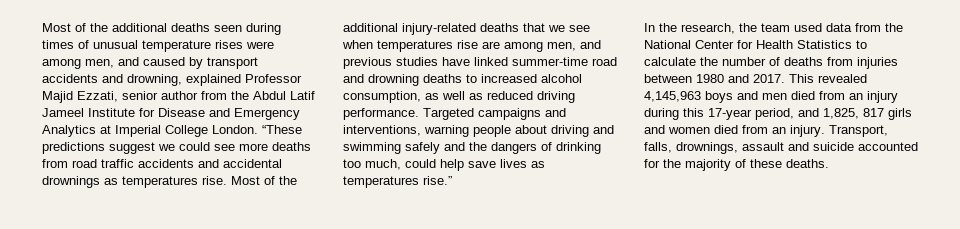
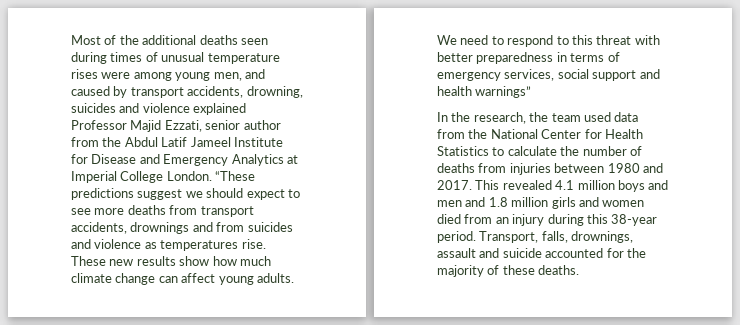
(81, 64) none -> [175,72,211,81] young
[42,74,182,86] accidents and drowning, -> [187,86,303,98] [71,103,190,113] accidents, drowning, suicides and violence
[179,142,210,151] could -> [206,188,300,200] should expect to
[72,159,282,168] [42,176,297,188] [343,23,590,35] [342,40,601,52] [343,57,617,69] [343,74,582,86] [343,91,575,103] [343,108,566,120] [343,125,614,137] [343,142,601,154] [343,159,545,171] [343,176,452,188] road traffic accidents and accidental drownings as temperatures rise. Most of the additional injury-related deaths that we see when temperatures rise are among men, and previous studies have linked summer-time road and drowning deaths to increased alcohol consumption, as well as reduced driving performance. Targeted campaigns and interventions, warning people about driving and swimming safely and the dangers of drinking too much, could help save lives as temperatures rise.” -> [200,206,254,217] [71,222,293,234] [71,239,266,251] [71,256,271,266] [71,273,294,285] [437,35,660,47] [437,52,620,64] [437,69,660,81] [437,86,532,98] transport accidents, drownings and from suicides and violence as temperatures rise. These new results show how much climate change can affect young adults. We need to respond to this threat with better preparedness in terms of emergency services, social support and health warnings”
[644,91,701,102] 4,145,963 -> [555,180,615,190] 4.1 million
(787, 96) none -> [465,197,645,209] and 1.8 million girls and women
[708,108,912,120] [644,125,825,137] 17-year period, and 1,825, 817 girls and women died from an injury. -> [611,214,658,226] [437,231,476,243] 38-year period.

